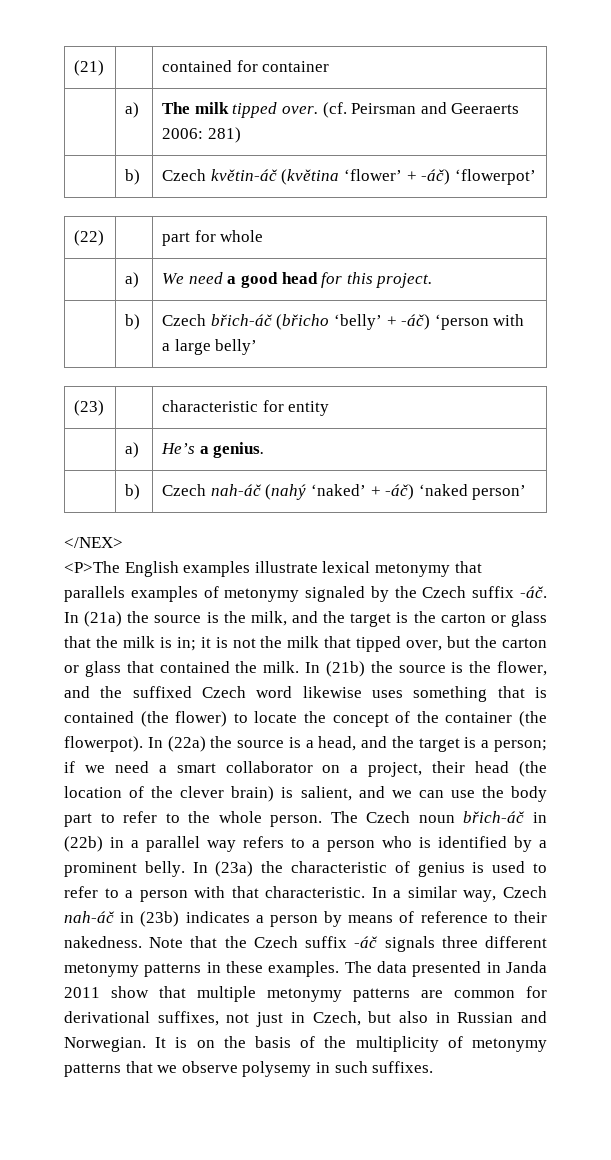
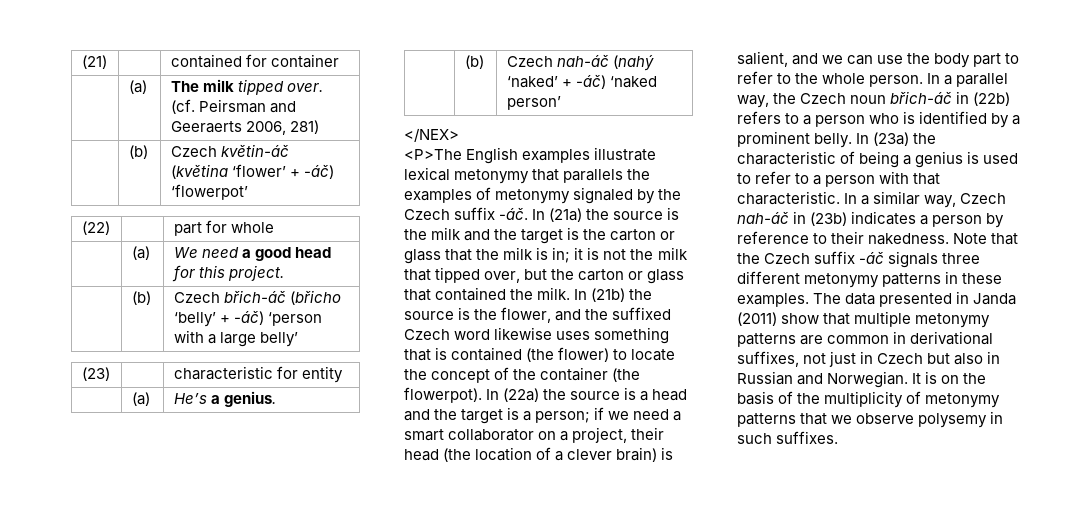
[125,102,140,118] a) -> [128,80,147,94] (a)
[162,128,204,139] 2006: -> [245,121,286,135] 2006,
[125,169,141,185] b) -> [128,145,148,159] (b)
[125,272,140,288] a) -> [131,246,150,260] (a)
[125,314,141,330] b) -> [131,291,151,305] (b)
[125,442,140,458] a) -> [131,392,150,406] (a)
[125,484,141,500] b) -> [464,55,484,69] (b)
(125, 594) none -> [627,169,651,180] the
[250,611,287,626] milk, -> [431,227,462,240] milk
[318,736,357,751] head, -> [652,389,688,401] head
[151,786,174,798] the -> [555,451,564,461] a
[330,811,358,823] The -> [927,73,1009,87] [737,93,797,108] In a parallel way, the
[110,836,236,852] in a parallel way -> (1011, 99) none
(410, 867) none -> [859,151,912,168] being a
[348,911,415,923] means of -> (1005, 220) none
[64,987,100,998] 2011 -> [737,312,777,326] (2011)
[526,986,547,998] for -> [893,331,907,344] in
[312,1011,361,1026] Czech, -> [877,353,924,364] Czech

